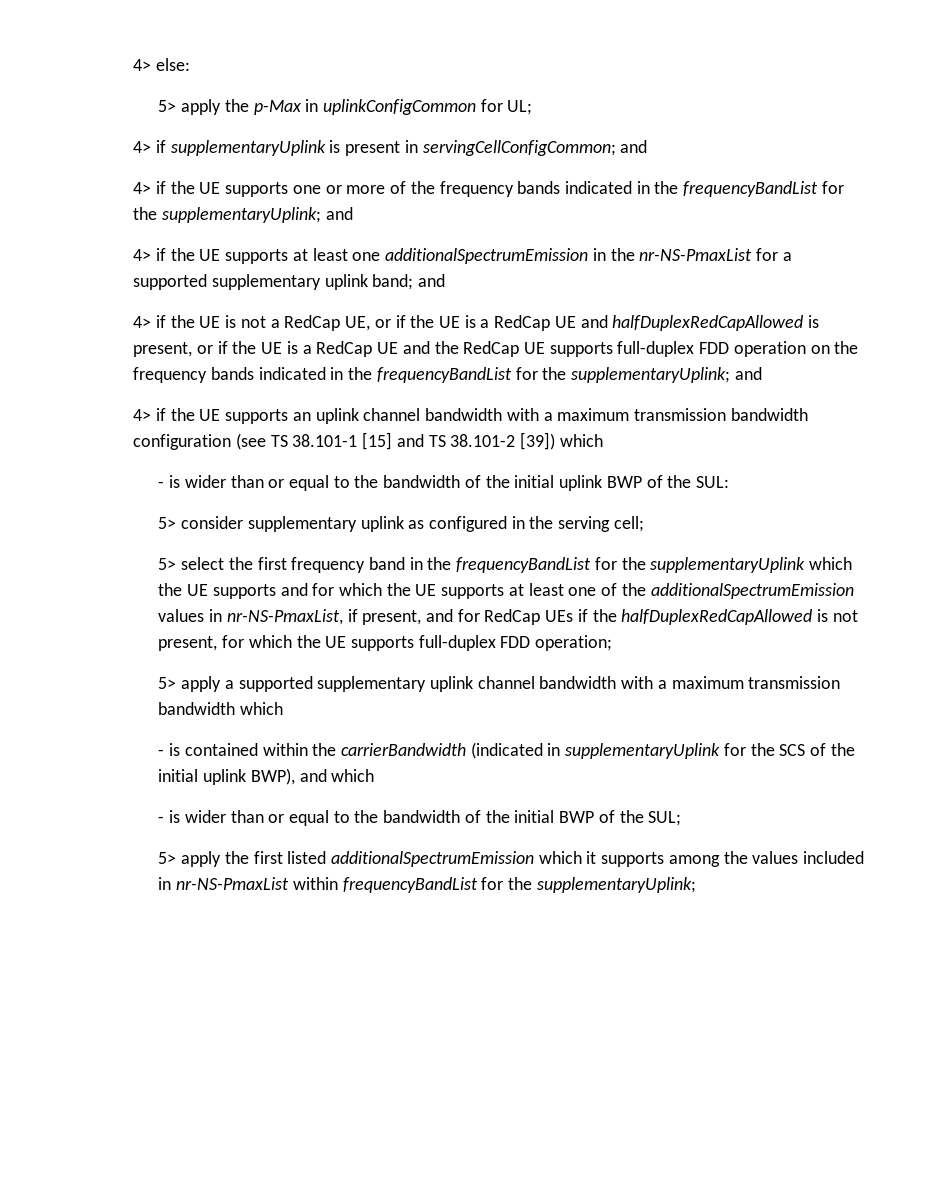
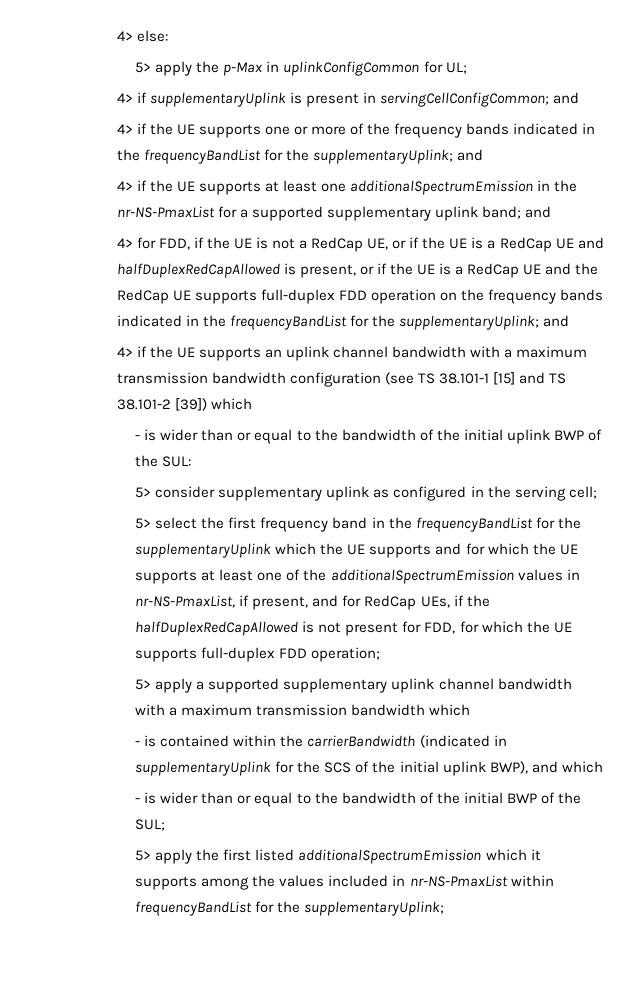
(152, 322) none -> [136,237,190,250] for FDD,
[545,610,574,622] UEs -> [420,596,450,608] UEs,
[158,636,218,651] present, -> [345,621,456,636] present for FDD,

